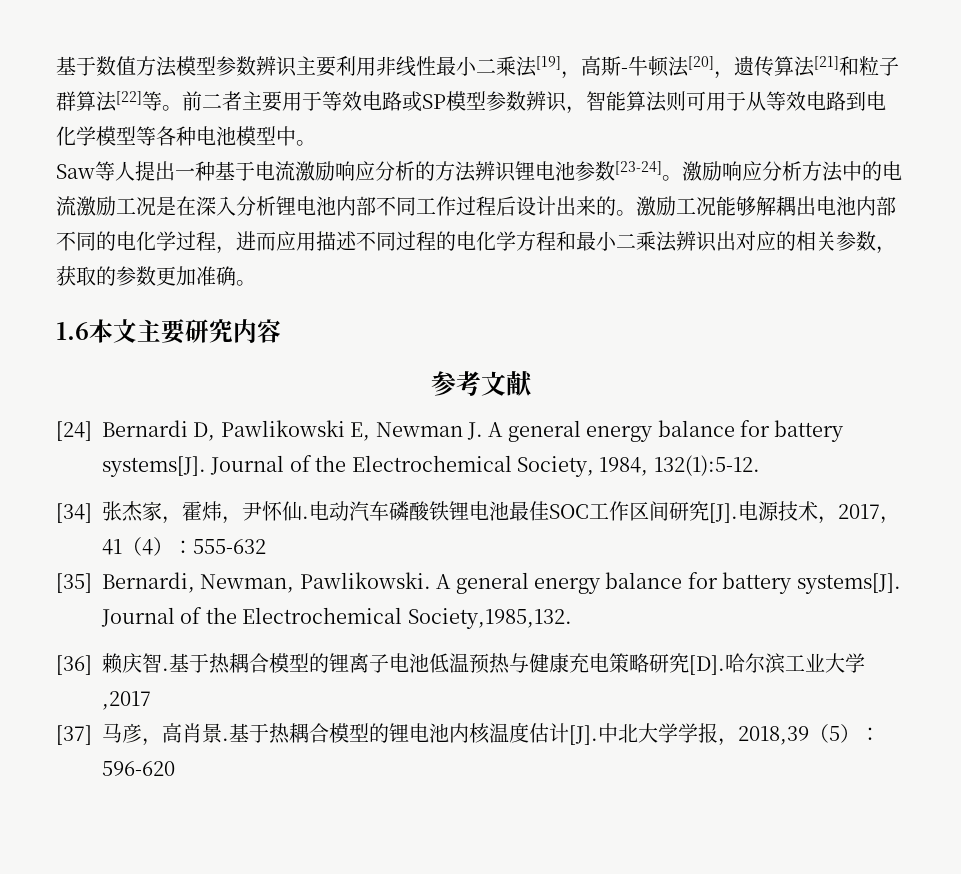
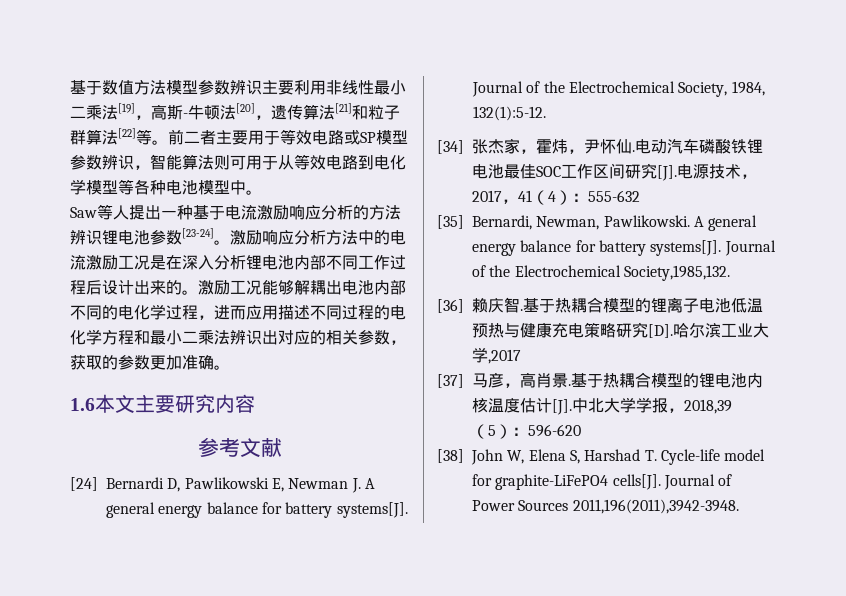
(175, 768) none -> [437,449,766,465] [472,474,733,490] [472,499,739,514] // [38] John W, Elena S, Harshad T. Cycle-life model for graphite-LiFePO4 cells[J]. Journal of Power Sources 2011,196(2011),3942-3948.

